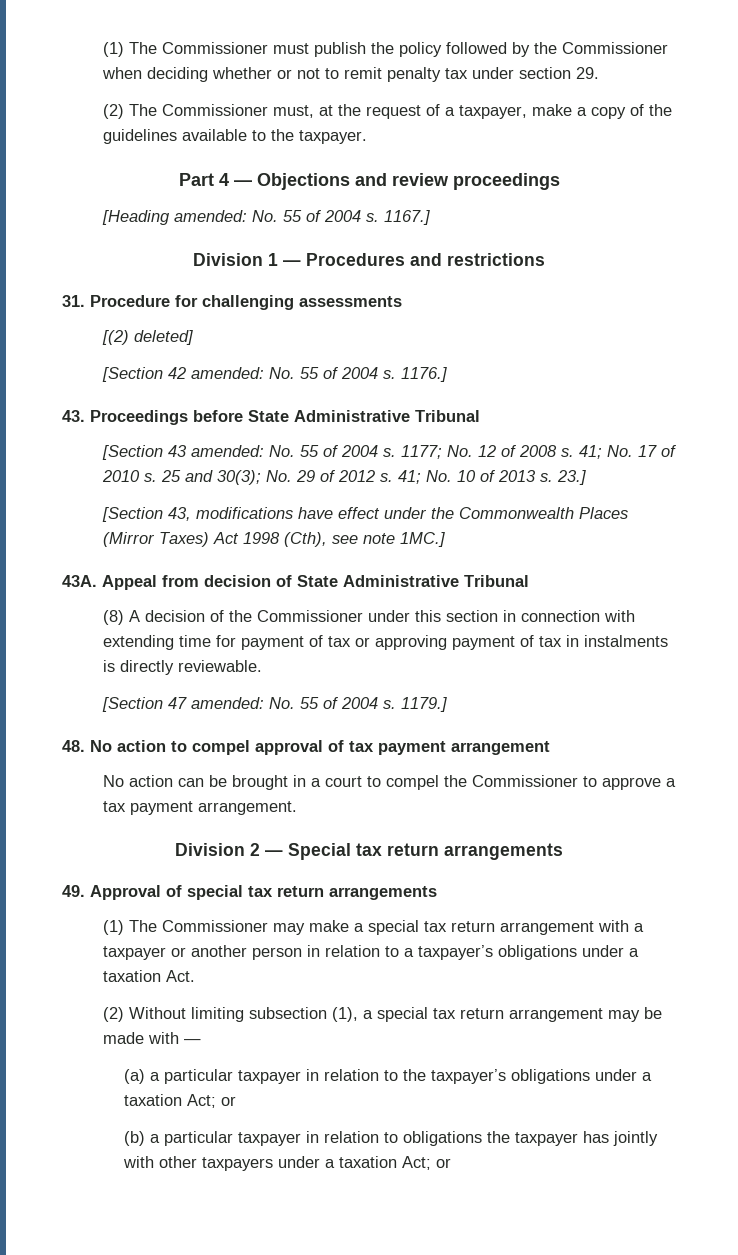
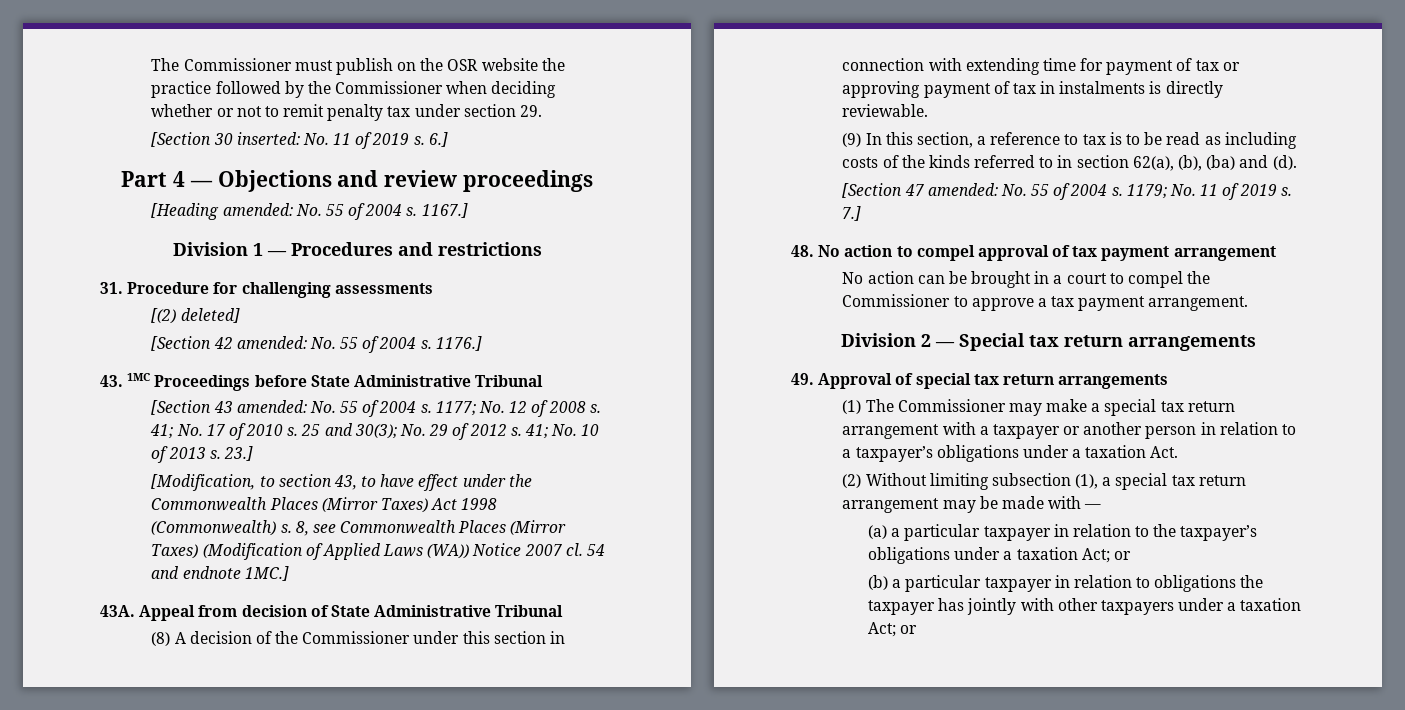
[103,42,125,57] (1) -> (151, 64) none
[371,42,443,57] the policy -> [397,58,565,71] [151,81,212,98] on the OSR website the practice
[103,104,673,119] [103,129,368,144] (2) The Commissioner must, at the request of a taxpayer, make a copy of the guidelines available to the taxpayer. -> [151,132,448,149] [Section 30 inserted: No. 11 of 2019 s. 6.]
(85, 416) none -> [127,373,151,381] 1MC
[102,507,294,522] [Section 43, modifications -> [151,474,377,491] [Modification, to section 43, to
[284,532,396,547] (Cth), see note -> [151,520,567,536] [151,543,605,560] [151,566,241,579] (Commonwealth) s. 8, see Commonwealth Places (Mirror Taxes) (Modification of Applied Laws (WA)) Notice 2007 cl. 54 and endnote
(263, 666) none -> [842,132,1297,149] [842,155,1297,171] // (9) In this section, a reference to tax is to be read as including costs of the kinds referred to in section 62(a), (b), (ba) and (d).
[401,697,448,712] 1179.] -> [1126,183,1292,200] [842,206,862,221] 1179; No. 11 of 2019 s. 7.]

